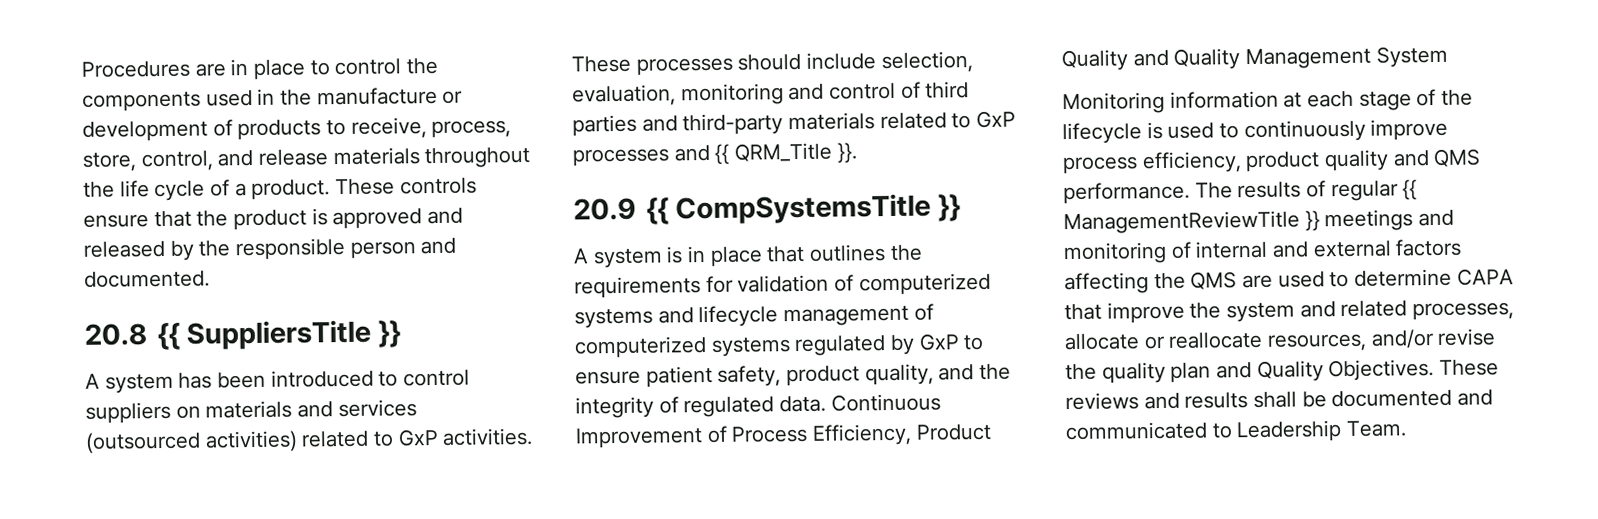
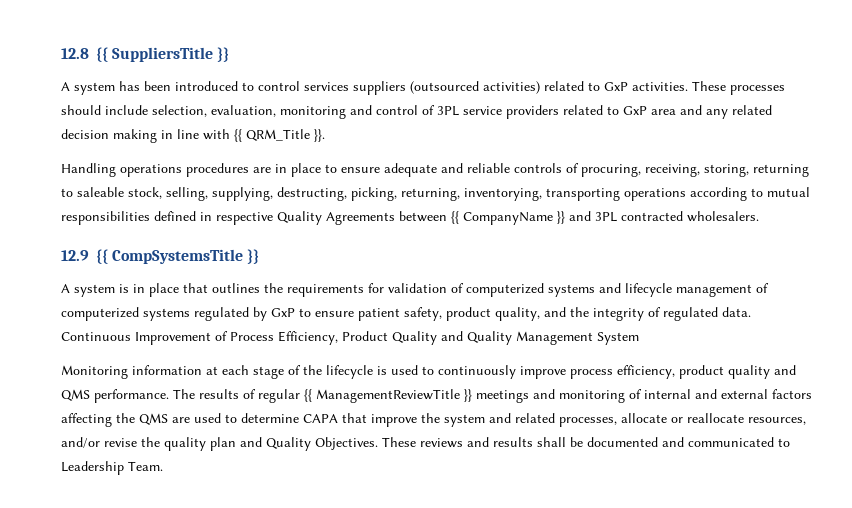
[81,57,439,80] [82,86,464,112] [82,117,512,142] [82,146,531,172] [83,177,477,202] [83,207,464,231] [83,237,457,261] [84,270,210,288] [84,323,147,346] Procedures are in place to control the components used in the manufacture or development of products to receive, process, store, control, and release materials throughout the life cycle of a product. These controls ensure that the product is approved and released by the responsible person and documented. // 20.8 -> [61,48,89,59] 12.8
[85,399,417,424] suppliers on materials and services -> [304,81,406,95] services suppliers
[925,81,970,99] [572,110,1017,137] [572,142,857,167] [573,197,636,221] third parties and third-party materials related to GxP processes and {{ QRM_Title }}. // 20.9 -> [437,105,772,119] [61,129,325,143] [61,163,809,177] [61,187,810,201] [61,211,759,225] [61,250,89,261] 3PL service providers related to GxP area and any related decision making in line with {{ QRM_Title }}. // Handling operations procedures are in place to ensure adequate and reliable controls of procuring, receiving, storing, returning to saleable stock, selling, supplying, destructing, picking, returning, inventorying, transporting operations according to mutual responsibilities defined in respective Quality Agreements between {{ CompanyName }} and 3PL contracted wholesalers. // 12.9

